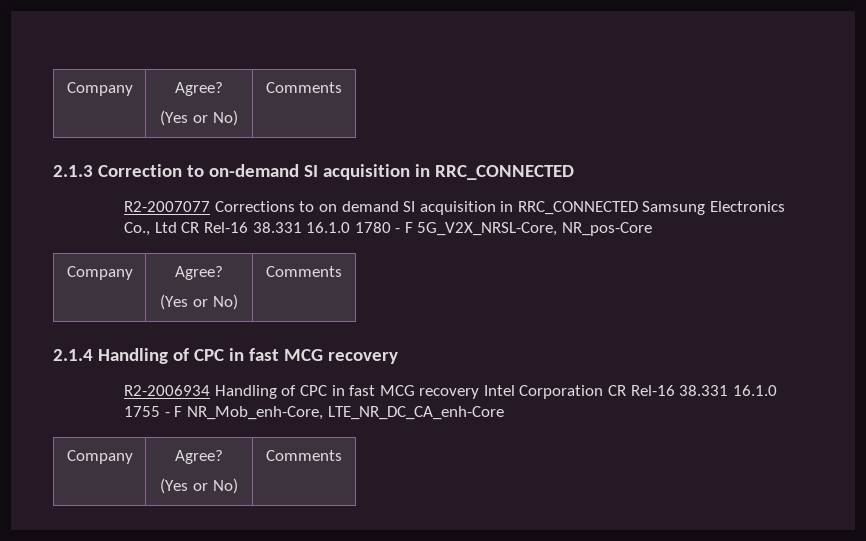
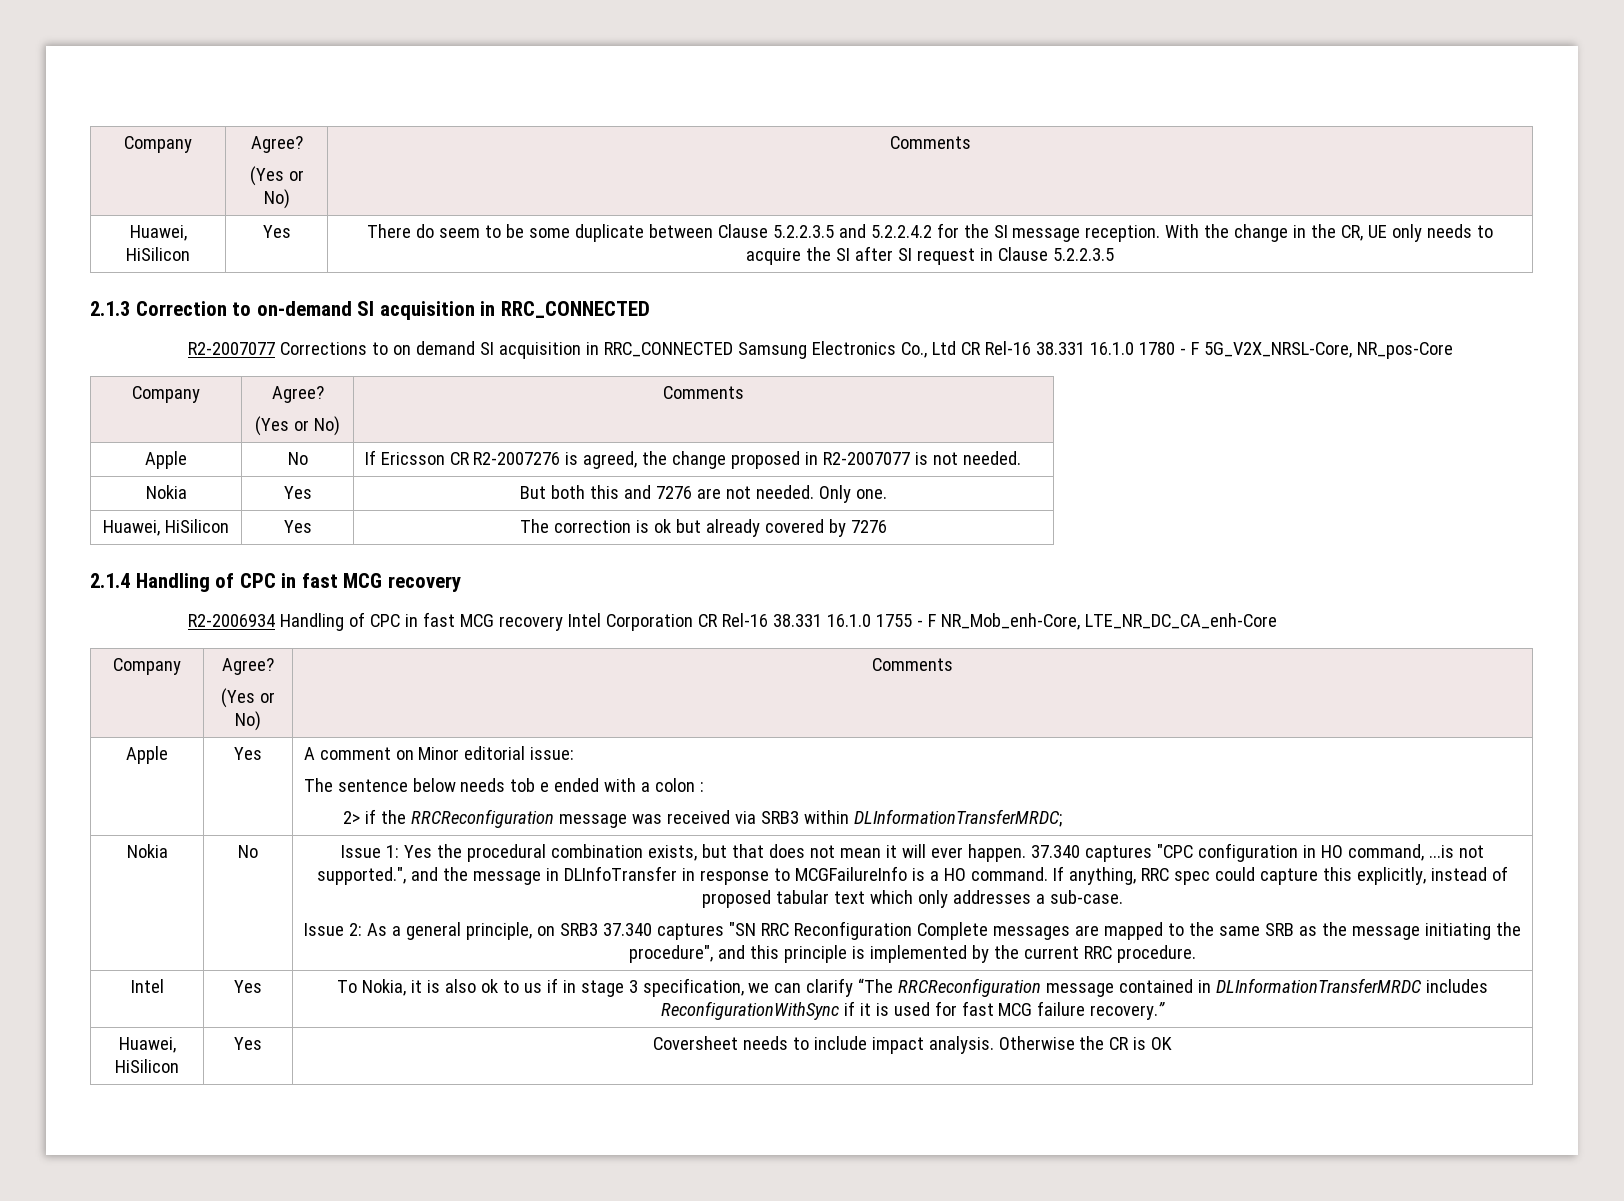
[66,82,133,96] [175,82,223,96] [160,110,238,126] [266,82,342,93] Company | Agree? // (Yes or No) | Comments -> [124,136,192,153] [250,136,303,153] [249,166,304,186] [263,189,290,209] [889,136,971,149] [129,225,187,241] [126,247,190,261] [262,225,291,238] [366,223,1494,242] [746,246,1114,265] Company | Agree? // (Yes or No) | Comments // Huawei, HiSilicon | Yes | There do seem to be some duplicate between Clause 5.2.2.3.5 and 5.2.2.4.2 for the SI message reception. With the change in the CR, UE only needs to acquire the SI after SI request in Clause 5.2.2.3.5
(342, 271) none -> [145,451,187,469] [287,452,308,465] [364,450,1022,469] [145,485,187,499] [283,486,312,499] [520,485,887,503] [103,519,229,536] [283,520,312,533] [520,519,887,537] // Apple | No | If Ericsson CR R2-2007276 is agreed, the change proposed in R2-2007077 is not needed. // Nokia | Yes | But both this and 7276 are not needed. Only one. // Huawei, HiSilicon | Yes | The correction is ok but already covered by 7276
(342, 455) none -> [126,746,168,764] [234,747,262,760] [303,746,575,760] [303,778,705,792] [342,809,1062,828] [126,844,168,858] [238,845,258,858] [341,843,1484,862] [317,866,1508,885] [702,890,1123,908] [304,921,1521,940] [629,945,1196,963] [130,979,164,993] [234,980,262,993] [336,978,1489,997] [660,1001,1166,1020] [118,1037,176,1053] [115,1059,179,1073] [234,1037,262,1050] [652,1036,1173,1054] // Apple | Yes | A comment on Minor editorial issue: // The sentence below needs tob e ended with a colon : // 2> if the RRCReconfiguration message was received via SRB3 within DLInformationTransferMRDC; // Nokia | No | Issue 1: Yes the procedural combination exists, but that does not mean it will ever happen. 37.340 captures "CPC configuration in HO command, ...is not supported.", and the message in DLInfoTransfer in response to MCGFailureInfo is a HO command. If anything, RRC spec could capture this explicitly, instead of proposed tabular text which only addresses a sub-case. // Issue 2: As a general principle, on SRB3 37.340 captures "SN RRC Reconfiguration Complete messages are mapped to the same SRB as the message initiating the procedure", and this principle is implemented by the current RRC procedure. // Intel | Yes | To Nokia, it is also ok to us if in stage 3 specification, we can clarify “The RRCReconfiguration message contained in DLInformationTransferMRDC includes ReconfigurationWithSync if it is used for fast MCG failure recovery.” // Huawei, HiSilicon | Yes | Coversheet needs to include impact analysis. Otherwise the CR is OK

